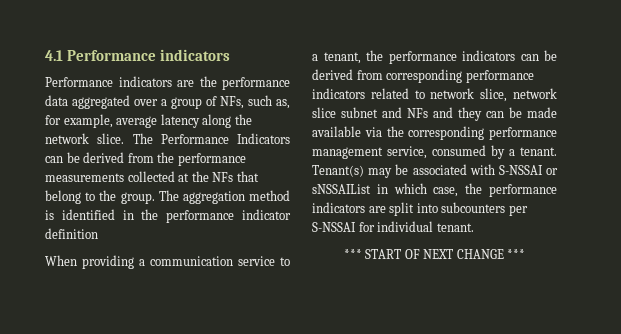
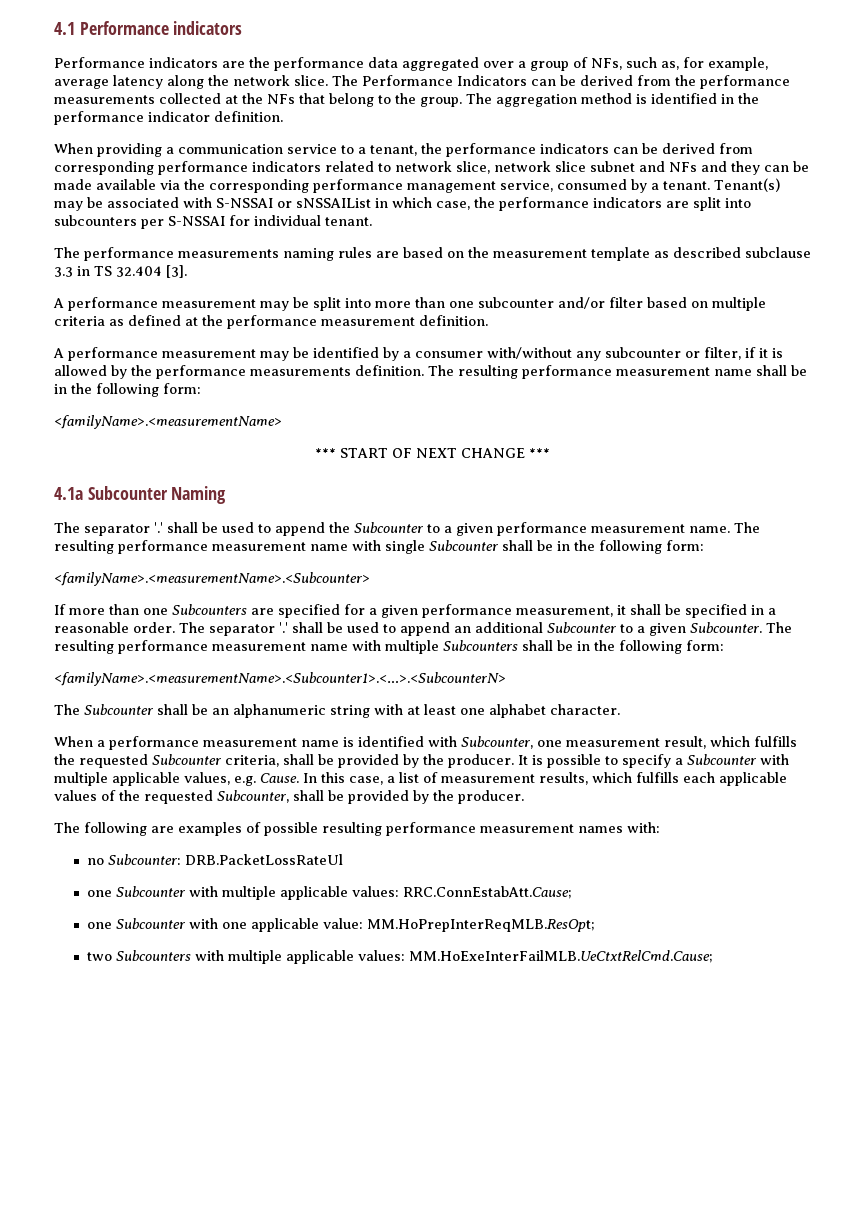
[45,228,98,239] definition -> [214,111,283,122] definition.
(474, 227) none -> [54,247,811,261] [54,265,187,278] [53,297,766,311] [54,315,488,329] [53,347,783,361] [54,365,807,379] [54,383,201,397] [54,415,282,429] // The performance measurements naming rules are based on the measurement template as described subclause 3.3 in TS 32.404 [3]. // A performance measurement may be split into more than one subcounter and/or filter based on multiple criteria as defined at the performance measurement definition. // A performance measurement may be identified by a consumer with/without any subcounter or filter, if it is allowed by the performance measurements definition. The resulting performance measurement name shall be in the following form: // <familyName>.<measurementName>
(526, 254) none -> [54,486,227,504] [54,522,760,536] [54,540,704,554] [54,572,370,586] [54,604,776,618] [54,622,792,636] [54,640,724,654] [54,672,506,686] [54,704,620,718] [54,736,797,750] [54,754,789,768] [54,772,787,786] [54,790,524,804] [54,822,660,836] [87,854,344,865] [87,886,573,900] [87,918,596,932] [87,950,714,964] // 4.1a Subcounter Naming // The separator '.' shall be used to append the Subcounter to a given performance measurement name. The resulting performance measurement name with single Subcounter shall be in the following form: // <familyName>.<measurementName>.<Subcounter> // If more than one Subcounters are specified for a given performance measurement, it shall be specified in a reasonable order. The separator '.' shall be used to append an additional Subcounter to a given Subcounter. The resulting performance measurement name with multiple Subcounters shall be in the following form: // <familyName>.<measurementName>.<Subcounter1>.<…>.<SubcounterN> // The Subcounter shall be an alphanumeric string with at least one alphabet character. // When a performance measurement name is identified with Subcounter, one measurement result, which fulfills the requested Subcounter criteria, shall be provided by the producer. It is possible to specify a Subcounter with multiple applicable values, e.g. Cause. In this case, a list of measurement results, which fulfills each applicable values of the requested Subcounter, shall be provided by the producer. // The following are examples of possible resulting performance measurement names with: // no Subcounter: DRB.PacketLossRateUl // one Subcounter with multiple applicable values: RRC.ConnEstabAtt.Cause; // one Subcounter with one applicable value: MM.HoPrepInterReqMLB.ResOpt; // two Subcounters with multiple applicable values: MM.HoExeInterFailMLB.UeCtxtRelCmd.Cause;

